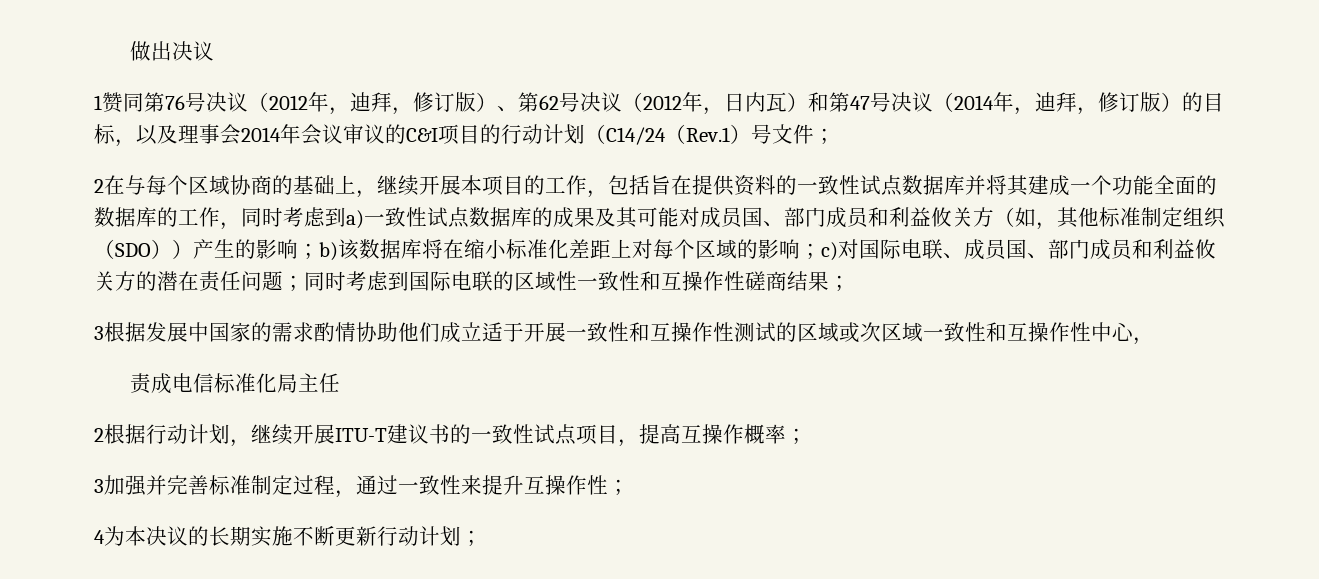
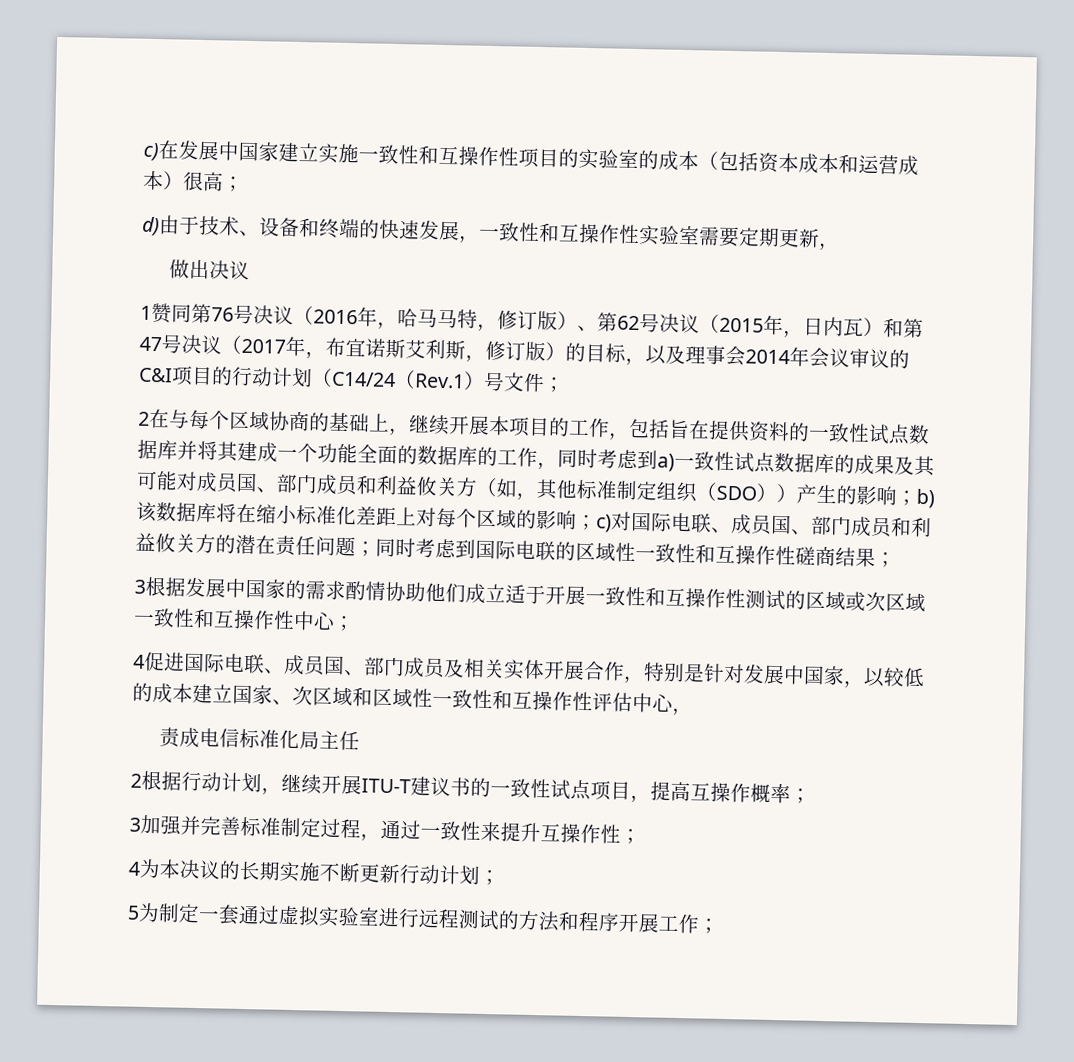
(129, 51) none -> [143,140,919,176] [143,170,244,192] [142,215,840,251] c)在发展中国家建立实施一致性和互操作性项目的实验室的成本（包括资本成本和运营成本）很高； // d)由于技术、设备和终端的快速发展，一致性和互操作性实验室需要定期更新， //
[269,92,392,115] 2012年，迪拜 -> [313,307,478,330] 2016年，哈马马特
[643,95,682,110] 2012 -> [719,317,764,333] 2015
[954,92,1077,115] 2014年，迪拜 -> [241,336,466,360] 2017年，布宜诺斯艾利斯
(1134, 331) none -> [333,615,355,632] [133,651,925,688] [132,682,674,713] ； // 4促进国际电联、成员国、部门成员及相关实体开展合作，特别是针对发展中国家，以较低的成本建立国家、次区域和区域性一致性和互操作性评估中心
(482, 538) none -> [127,902,719,934] // 5为制定一套通过虚拟实验室进行远程测试的方法和程序开展工作；

